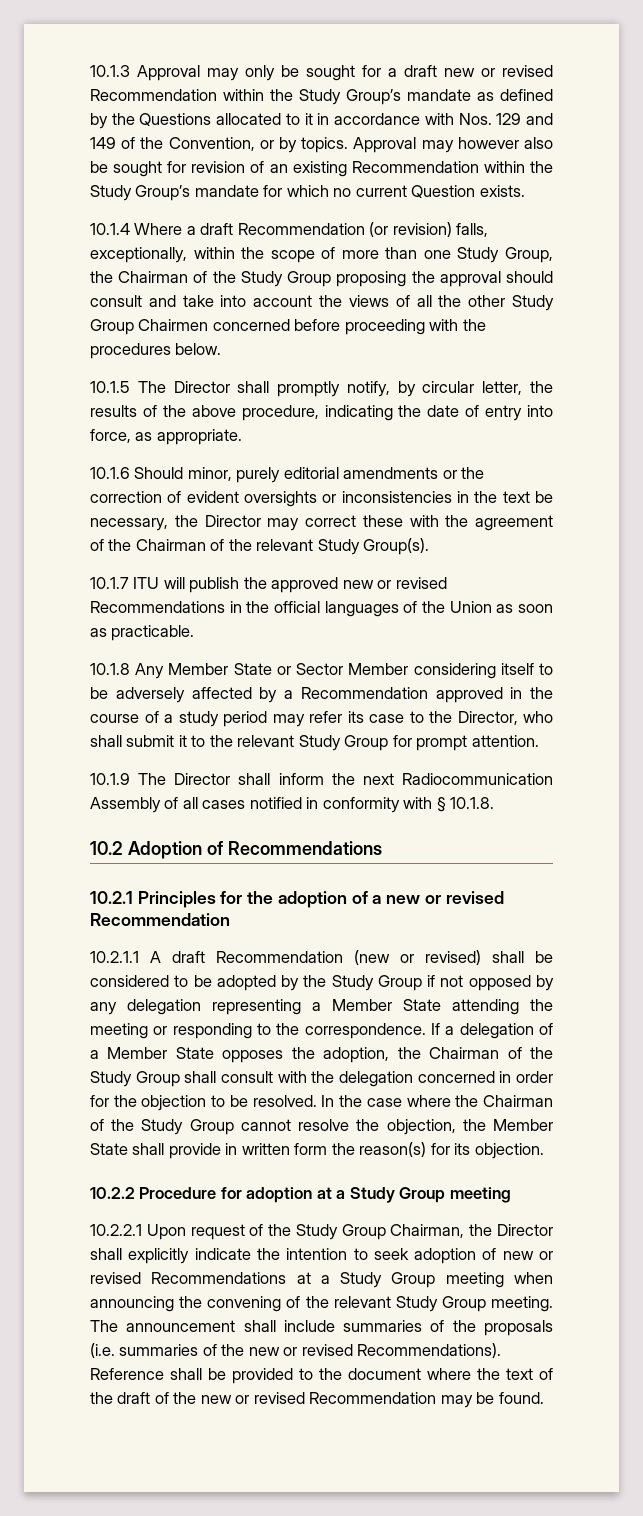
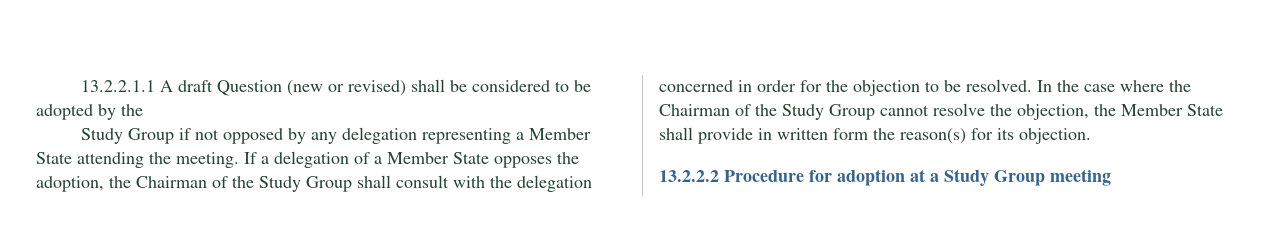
[90,65,553,81] [90,89,553,105] [90,113,553,129] [90,137,553,153] [90,161,553,177] [90,185,525,201] [90,222,489,237] [90,247,553,263] [90,271,553,287] [90,295,554,311] [90,319,486,335] [90,343,222,359] [90,381,553,397] [90,405,553,421] [90,429,242,445] [90,467,485,483] [90,491,553,507] [90,515,553,531] [90,538,430,555] [90,577,447,593] [90,601,553,617] [90,625,195,641] [90,663,553,679] [90,687,553,703] [90,711,553,727] [90,735,539,751] [90,773,553,785] [90,797,495,813] [90,841,382,859] [90,891,504,908] [90,913,230,926] [90,951,139,963] 10.1.3 Approval may only be sought for a draft new or revised Recommendation within the Study Group’s mandate as defined by the Questions allocated to it in accordance with Nos. 129 and 149 of the Convention, or by topics. Approval may however also be sought for revision of an existing Recommendation within the Study Group’s mandate for which no current Question exists. // 10.1.4 Where a draft Recommendation (or revision) falls, exceptionally, within the scope of more than one Study Group, the Chairman of the Study Group proposing the approval should consult and take into account the views of all the other Study Group Chairmen concerned before proceeding with the procedures below. // 10.1.5 The Director shall promptly notify, by circular letter, the results of the above procedure, indicating the date of entry into force, as appropriate. // 10.1.6 Should minor, purely editorial amendments or the correction of evident oversights or inconsistencies in the text be necessary, the Director may correct these with the agreement of the Chairman of the relevant Study Group(s). // 10.1.7 ITU will publish the approved new or revised Recommendations in the official languages of the Union as soon as practicable. // 10.1.8 Any Member State or Sector Member considering itself to be adversely affected by a Recommendation approved in the course of a study period may refer its case to the Director, who shall submit it to the relevant Study Group for prompt attention. // 10.1.9 The Director shall inform the next Radiocommunication Assembly of all cases notified in conformity with § 10.1.8. // 10.2 Adoption of Recommendations // 10.2.1 Principles for the adoption of a new or revised Recommendation // 10.2.1.1 -> [80,80,155,92] 13.2.2.1.1
[216,951,343,963] Recommendation -> [216,80,282,96] Question
(327, 981) none -> (143, 110) //
[90,1023,426,1039] meeting or responding to the correspondence. -> [176,152,239,168] meeting.
[90,1187,135,1199] 10.2.2 -> [659,170,719,182] 13.2.2.2
[90,1224,553,1240] [90,1248,554,1264] [90,1272,553,1288] [90,1296,553,1312] [90,1320,553,1336] [90,1343,502,1358] [90,1368,553,1384] [90,1392,544,1408] // 10.2.2.1 Upon request of the Study Group Chairman, the Director shall explicitly indicate the intention to seek adoption of new or revised Recommendations at a Study Group meeting when announcing the convening of the relevant Study Group meeting. The announcement shall include summaries of the proposals (i.e. summaries of the new or revised Recommendations). Reference shall be provided to the document where the text of the draft of the new or revised Recommendation may be found. -> (1111, 177) none

